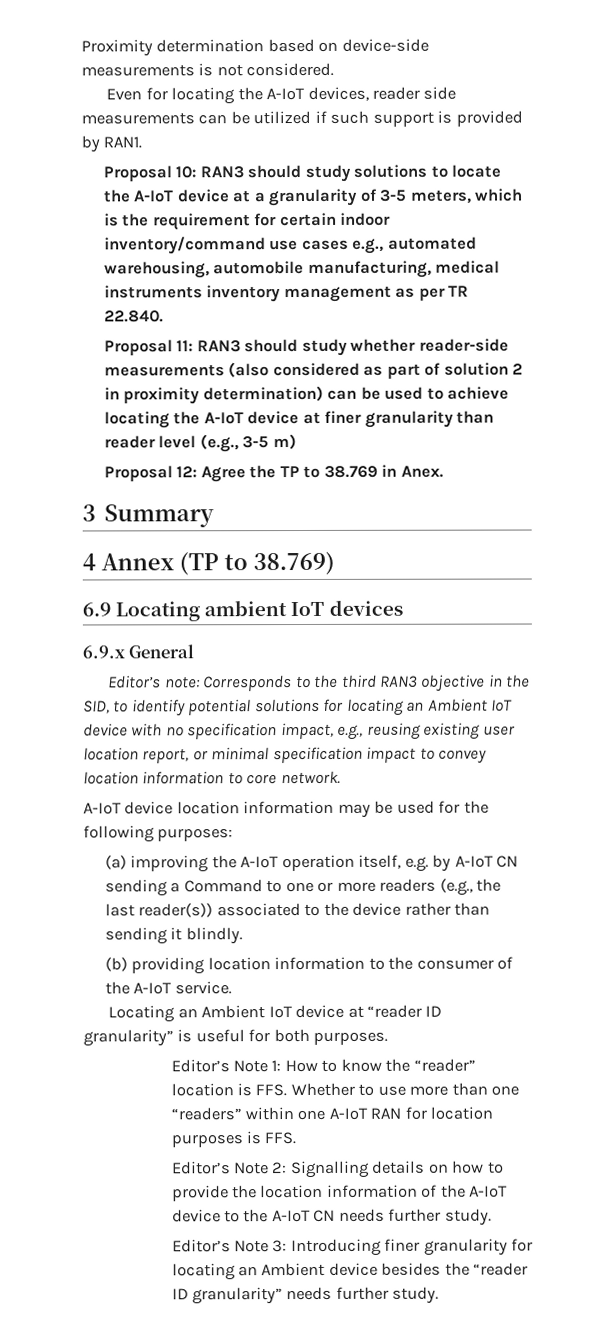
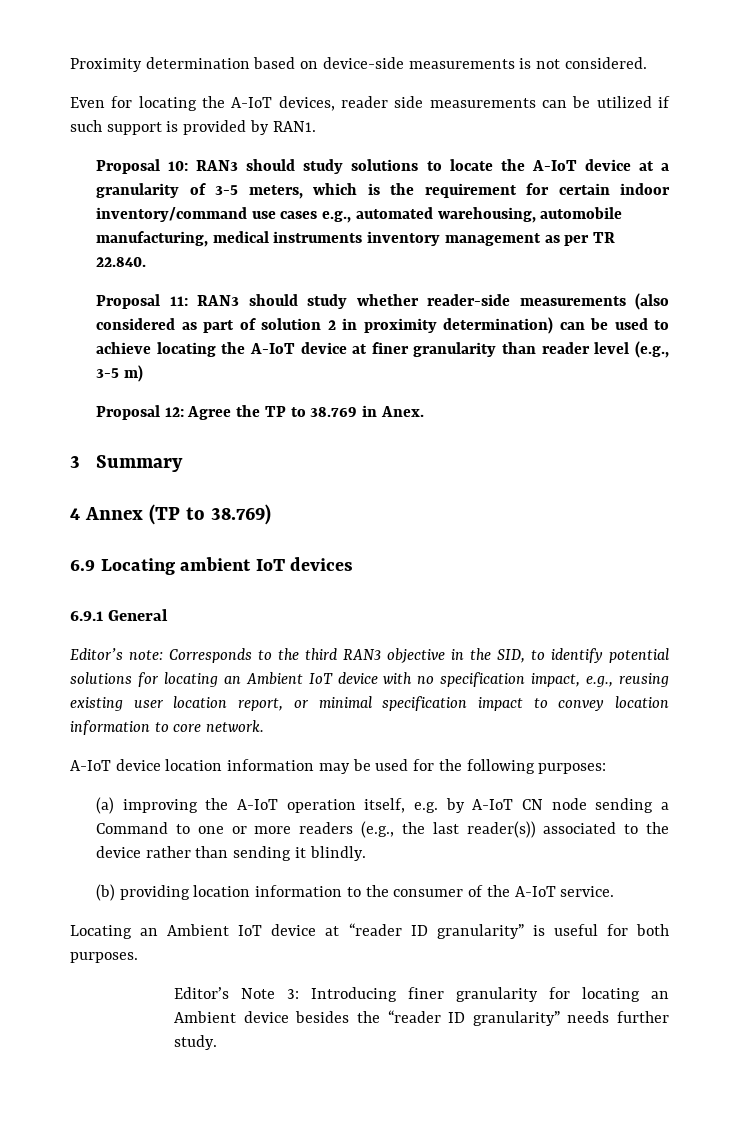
[82,645,125,659] 6.9.x -> [70,611,103,621] 6.9.1
(518, 861) none -> [551,798,587,810] node
[170,1058,476,1073] [170,1082,520,1097] [170,1106,494,1121] [170,1131,297,1148] [171,1160,504,1179] [171,1184,509,1202] [171,1208,492,1226] // Editor’s Note 1: How to know the “reader” location is FFS. Whether to use more than one “readers” within one A-IoT RAN for location purposes is FFS. // Editor’s Note 2: Signalling details on how to provide the location information of the A-IoT device to the A-IoT CN needs further study. -> (138, 957) none

